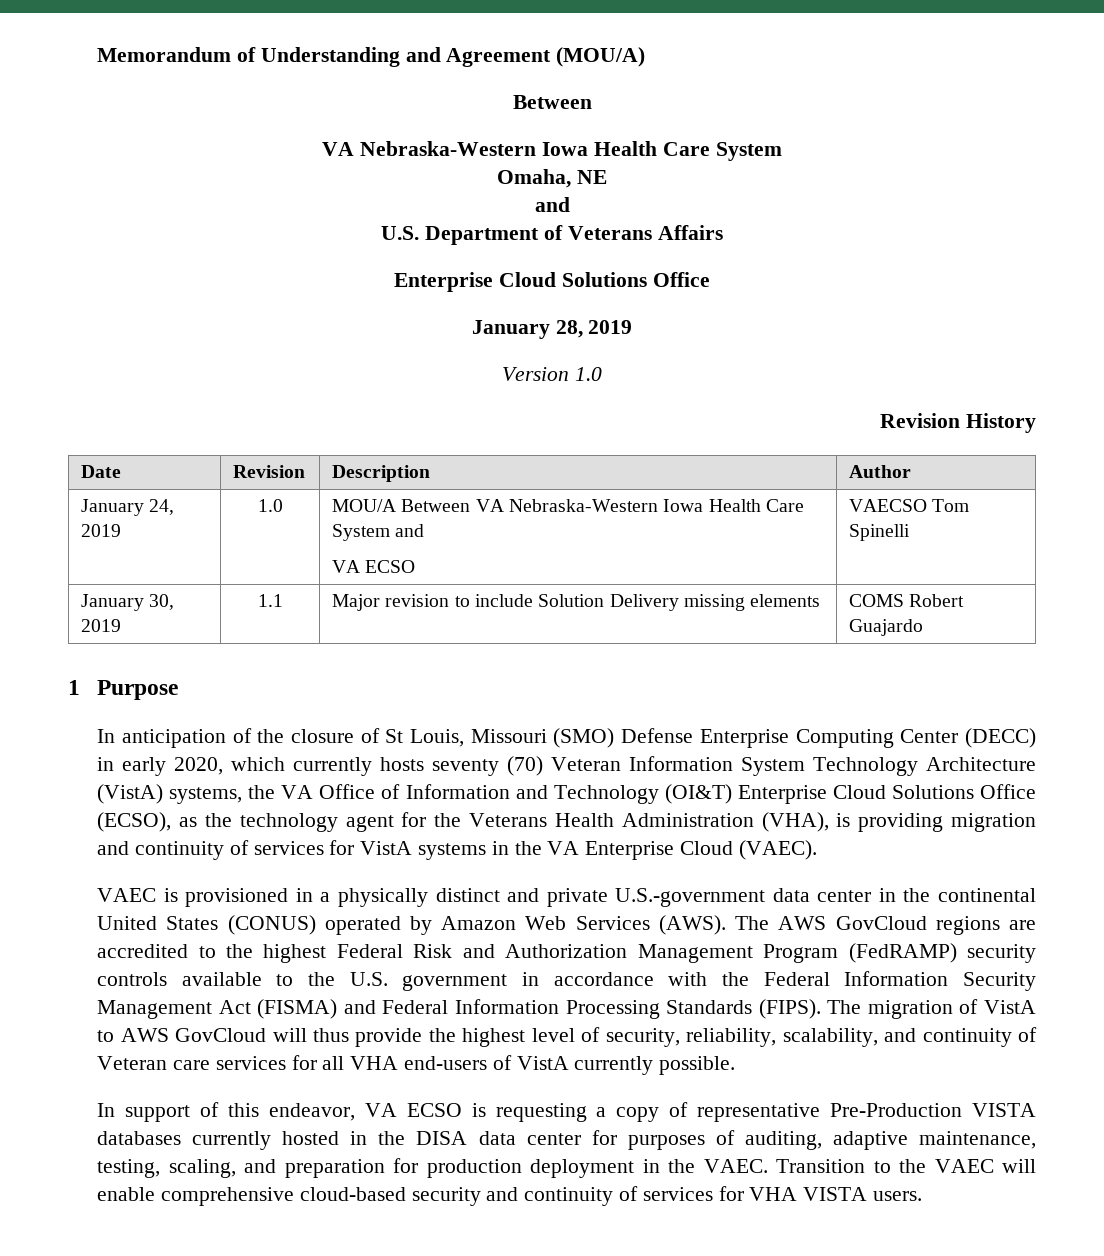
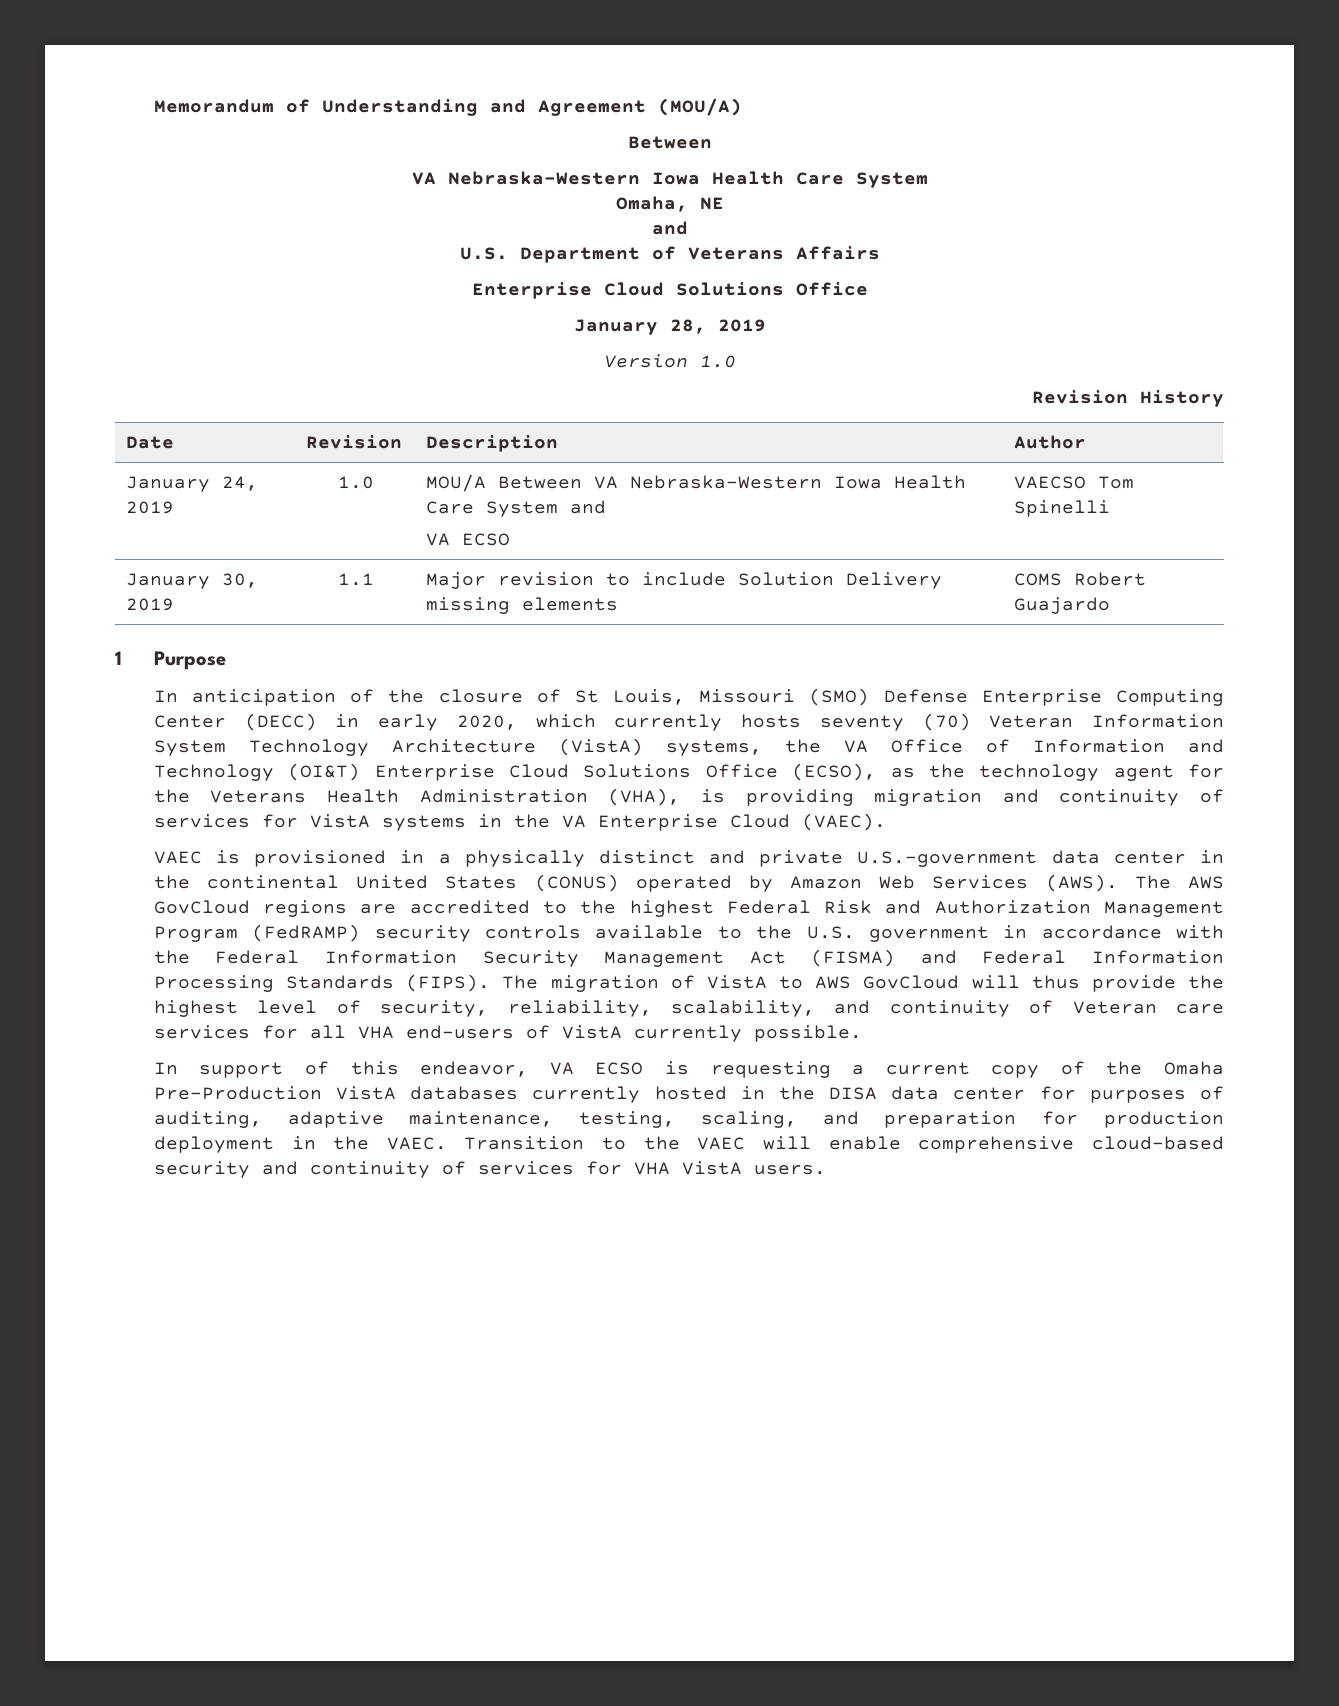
(607, 1112) none -> [885,1062,970,1075] current
[697,1103,1037,1122] representative Pre-Production VISTA -> [1106,1061,1225,1075] [153,1086,397,1100] the Omaha Pre-Production VistA
[803,1187,868,1201] VISTA -> [681,1161,742,1175] VistA

